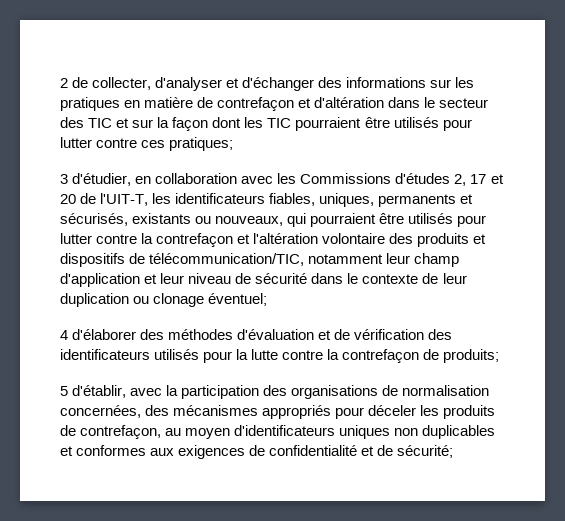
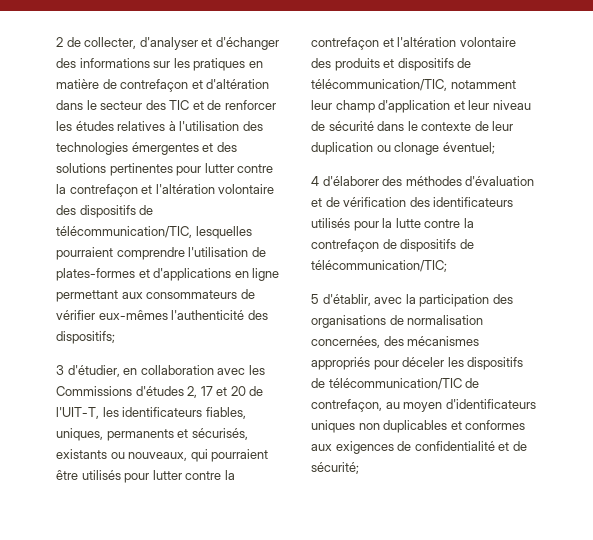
[132,117,472,131] [60,137,234,151] sur la façon dont les TIC pourraient être utilisés pour lutter contre ces pratiques; -> [207,100,276,110] [56,121,263,131] [56,142,237,155] [56,163,274,176] [56,184,275,197] [56,205,154,218] [56,226,252,239] [56,247,266,260] [56,268,280,281] [56,289,255,302] [56,310,268,320] [56,331,115,344] de renforcer les études relatives à l'utilisation des technologies émergentes et des solutions pertinentes pour lutter contre la contrefaçon et l'altération volontaire des dispositifs de télécommunication/TIC, lesquelles pourraient comprendre l'utilisation de plates-formes et d'applications en ligne permettant aux consommateurs de vérifier eux-mêmes l'authenticité des dispositifs;
[443,349,500,363] produits; -> [400,239,474,252] [311,260,447,272] dispositifs de télécommunication/TIC;
[443,405,496,419] produits -> [467,357,524,370] [311,378,462,390] dispositifs de télécommunication/TIC

